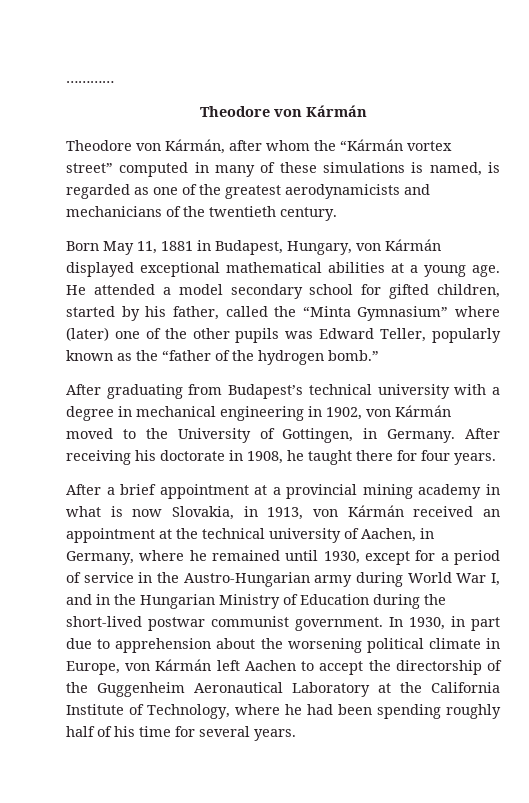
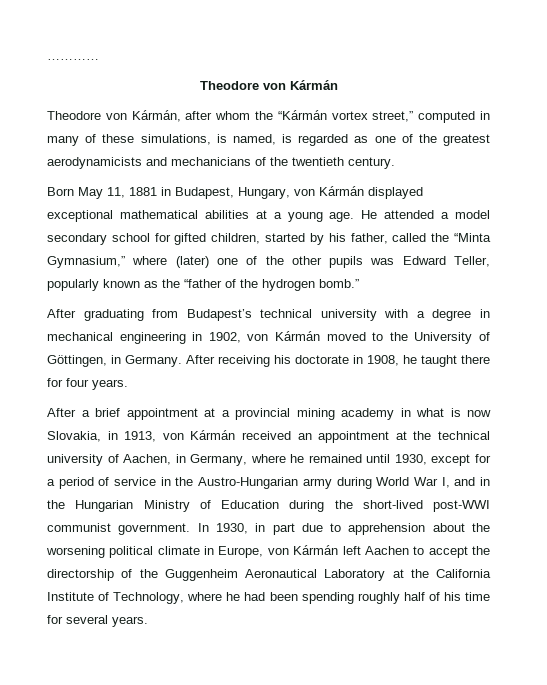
[66,163,113,173] street” -> [372,111,414,122] street,”
[323,162,406,173] simulations -> [140,134,211,145] simulations,
[357,306,449,321] Gymnasium” -> [47,256,125,268] Gymnasium,”
[282,428,354,443] Gottingen, -> [47,355,107,367] Göttingen,
[148,617,205,631] postwar -> [433,500,490,512] post-WWI

